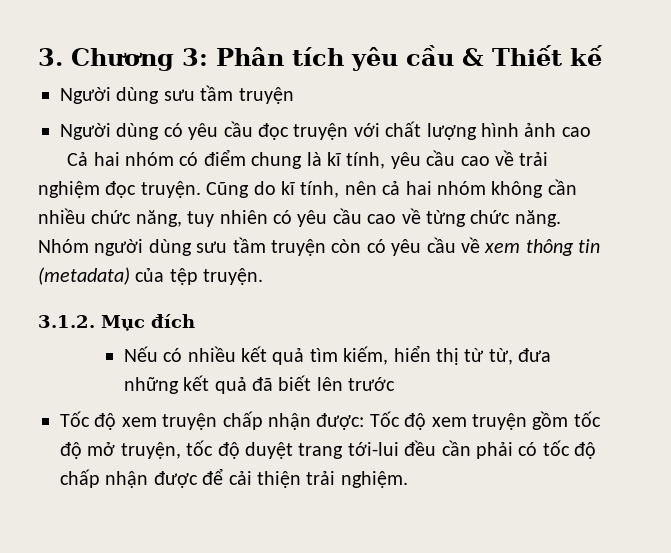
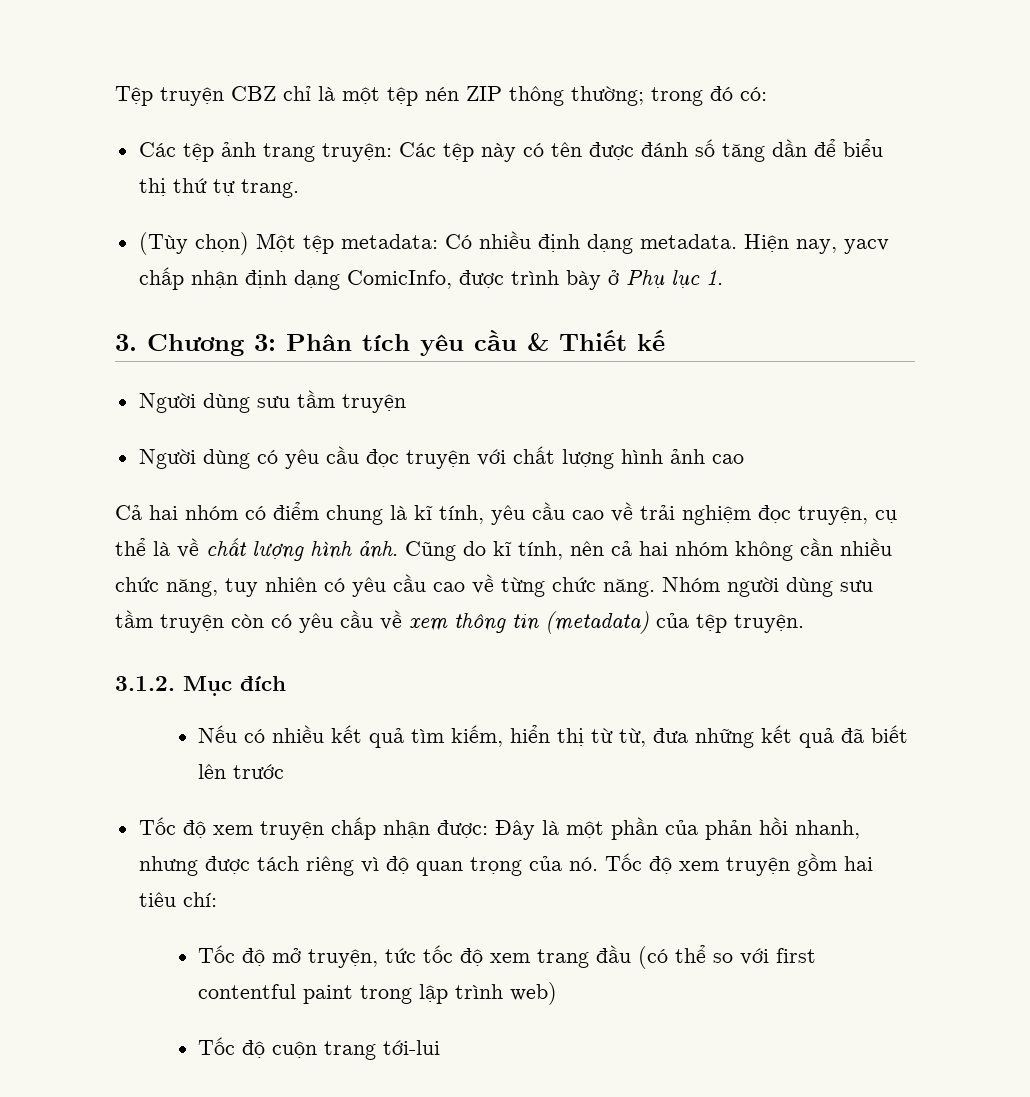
(38, 57) none -> [115,86,767,106] [138,139,883,162] [138,178,299,198] [138,231,889,255] [138,267,723,290] Tệp truyện CBZ chỉ là một tệp nén ZIP thông thường; trong đó có: // Các tệp ảnh trang truyện: Các tệp này có tên được đánh số tăng dần để biểu thị thứ tự trang. // (Tùy chọn) Một tệp metadata: Có nhiều định dạng metadata. Hiện nay, yacv chấp nhận định dạng ComicInfo, được trình bày ở Phụ lục 1. //
[140,181,201,198] truyện. -> [798,506,897,525] [115,538,398,561] truyện, cụ thể là về chất lượng hình ảnh.
(365, 421) none -> [494,817,860,840] [138,856,598,876] Đây là một phần của phản hồi nhanh, nhưng được tách riêng vì độ quan trọng của nó.
[573,411,601,427] tốc -> [843,856,873,871] [138,892,217,907] [198,945,236,963] hai tiêu chí: // Tốc
[186,440,597,459] [60,468,408,488] tốc độ duyệt trang tới-lui đều cần phải có tốc độ chấp nhận được để cải thiện trải nghiệm. -> [385,945,817,969] [198,982,558,1005] [198,1037,441,1060] tức tốc độ xem trang đầu (có thể so với first contentful paint trong lập trình web) // Tốc độ cuộn trang tới-lui

